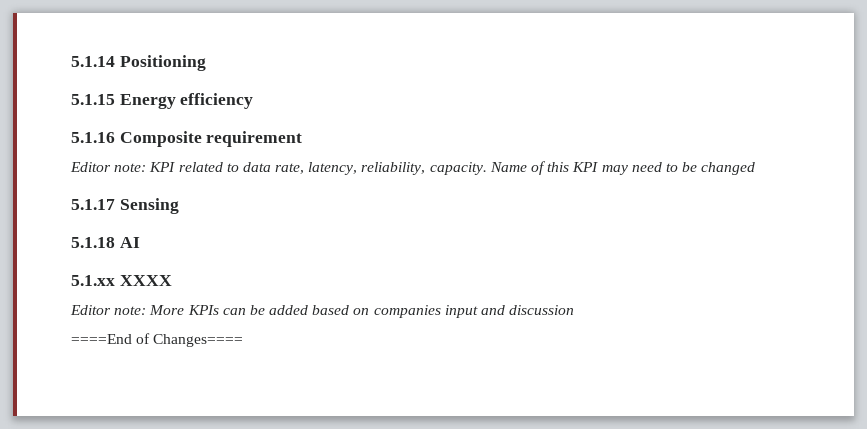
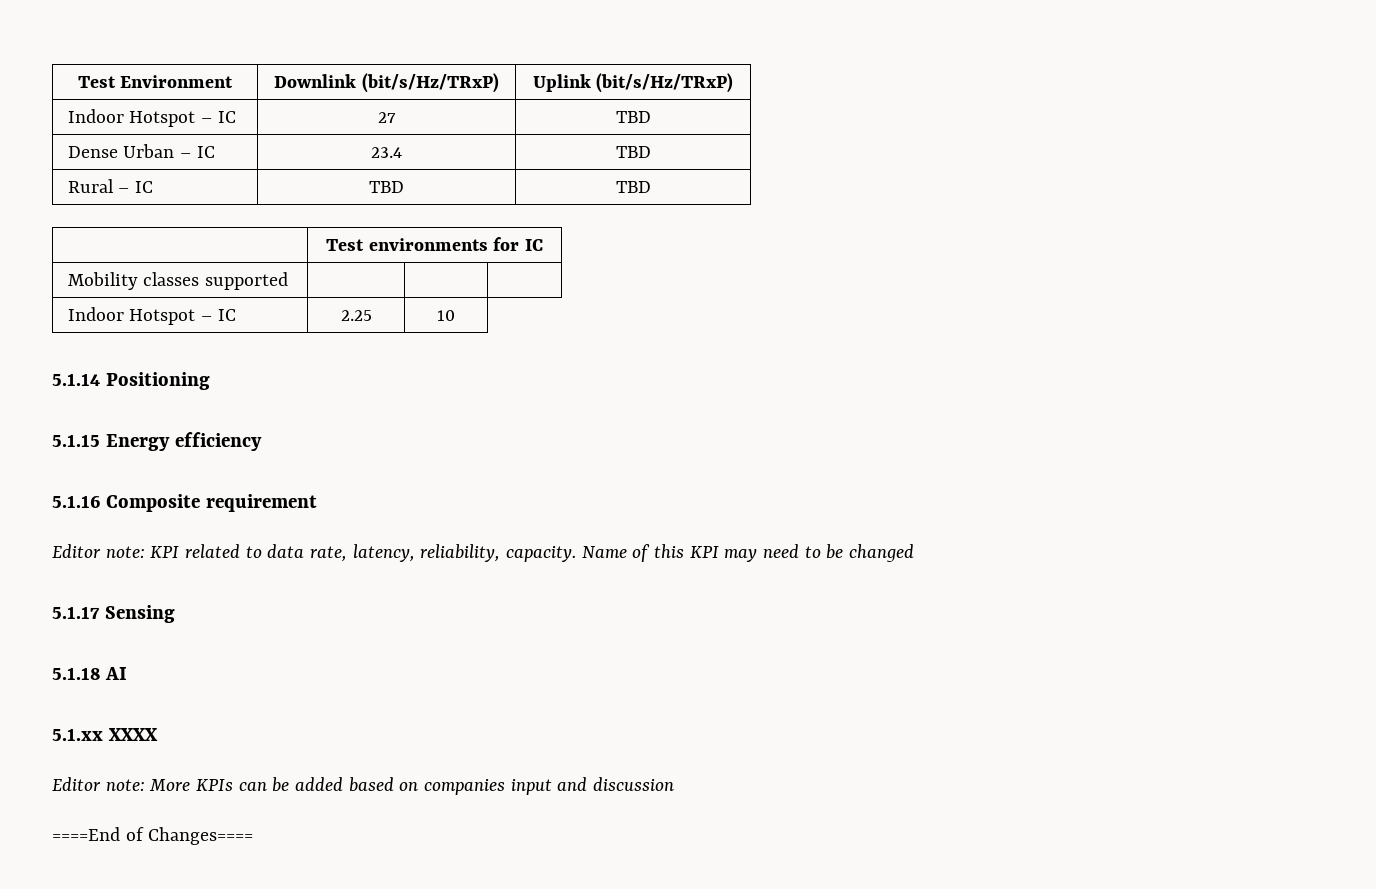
(71, 61) none -> [77,75,234,88] [274,73,499,93] [532,73,734,93] [67,109,236,127] [377,112,396,123] [615,111,651,123] [67,144,215,158] [371,147,402,158] [615,146,651,158] [67,179,153,193] [369,181,404,193] [615,181,651,193] [325,237,544,251] [67,272,288,290] [67,307,236,325] [340,310,372,321] [437,310,455,321] Test Environment | Downlink (bit/s/Hz/TRxP) | Uplink (bit/s/Hz/TRxP) // Indoor Hotspot – IC | 27 | TBD // Dense Urban – IC | 23.4 | TBD // Rural – IC | TBD | TBD // | Test environments for IC // Mobility classes supported | | | // Indoor Hotspot – IC | 2.25 | 10 //

